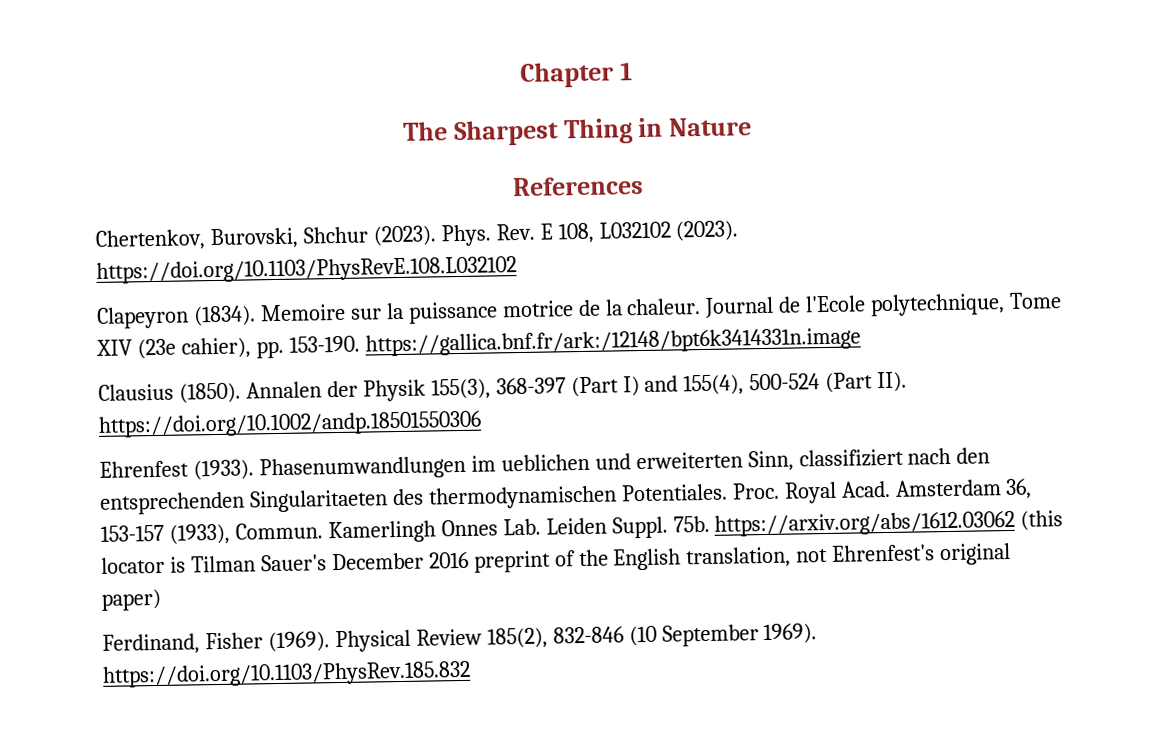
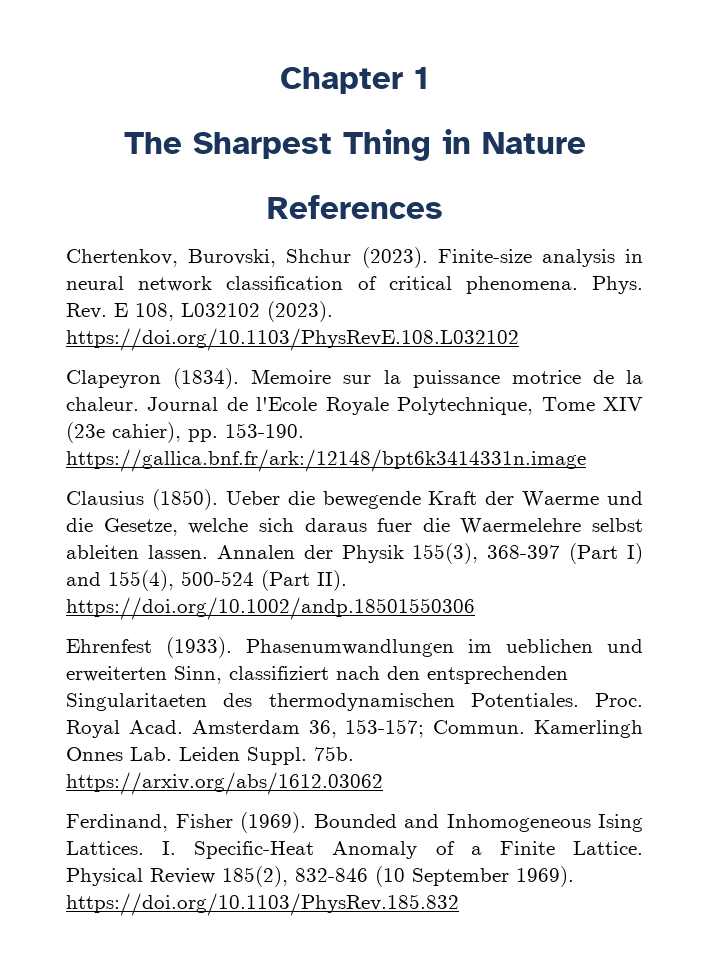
(437, 236) none -> [437,249,644,267] [66,276,578,294] Finite-size analysis in neural network classification of critical phenomena.
[870,293,1006,317] polytechnique, -> [325,397,534,415] Royale Polytechnique,
(241, 393) none -> [225,491,643,509] [66,518,643,536] [66,545,208,559] Ueber die bewegende Kraft der Waerme und die Gesetze, welche sich daraus fuer die Waermelehre selbst ableiten lassen.
[100,523,230,545] 153-157 (1933), -> [345,719,425,738] 153-157;
[1020,510,1064,531] [101,542,1012,574] [101,588,161,611] [102,631,330,655] (this locator is Tilman Sauer's December 2016 preprint of the English translation, not Ehrenfest's original paper) // Ferdinand, Fisher (1969). -> [66,812,643,833] [66,841,644,859] // Ferdinand, Fisher (1969). Bounded and Inhomogeneous Ising Lattices. I. Specific-Heat Anomaly of a Finite Lattice.

